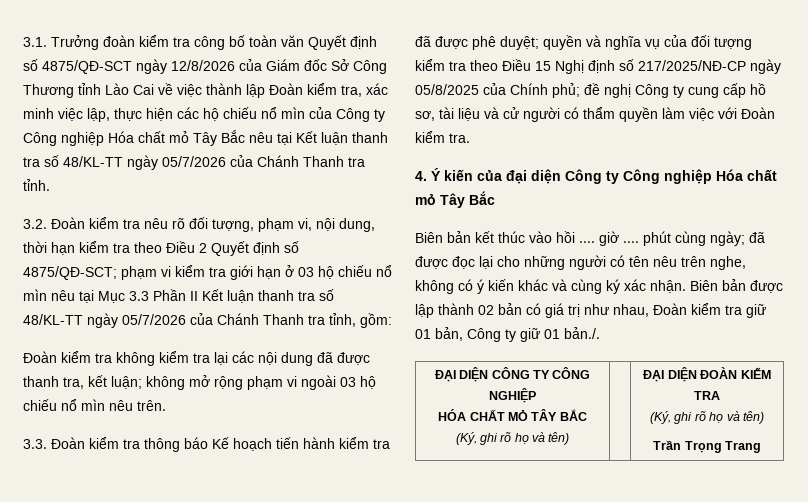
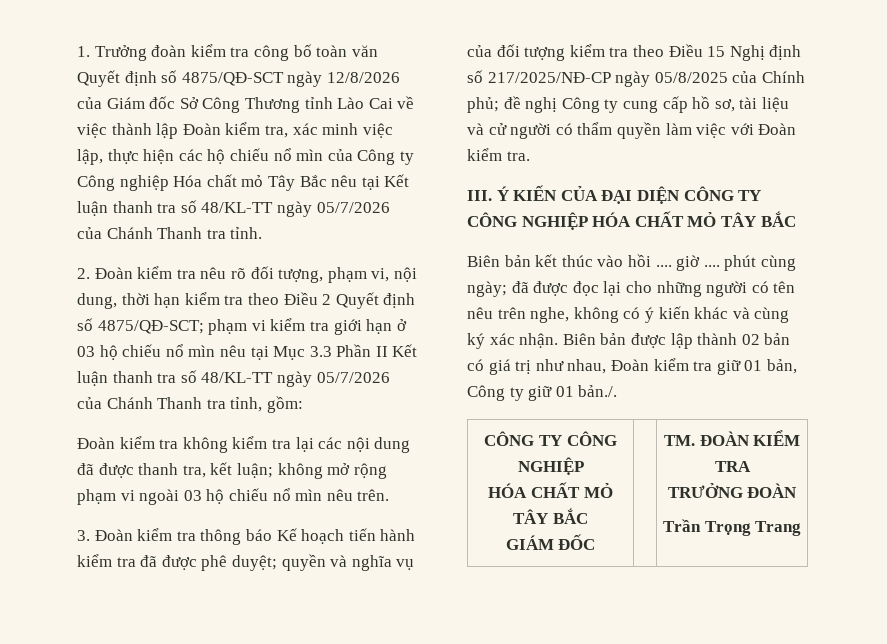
[23,37,47,47] 3.1. -> [77,46,90,57] 1.
[23,219,47,229] 3.2. -> [77,268,90,279] 2.
[23,439,47,449] 3.3. -> [77,530,90,541] 3.
[415,168,777,184] [415,191,495,208] 4. Ý kiến của đại diện Công ty Công nghiệp Hóa chất mỏ Tây Bắc -> [467,185,762,204] [467,211,796,230] III. Ý KIẾN CỦA ĐẠI DIỆN CÔNG TY CÔNG NGHIỆP HÓA CHẤT MỎ TÂY BẮC
[434,367,489,382] ĐẠI DIỆN -> (618, 391) none
[455,432,570,445] [643,367,771,382] [694,391,720,400] [650,411,764,424] (Ký, ghi rõ họ và tên) | | ĐẠI DIỆN ĐOÀN KIỂM TRA // (Ký, ghi rõ họ và tên) -> [505,534,596,550] [663,430,801,446] [714,461,751,472] [667,483,798,498] GIÁM ĐỐC | | TM. ĐOÀN KIỂM TRA // TRƯỞNG ĐOÀN

